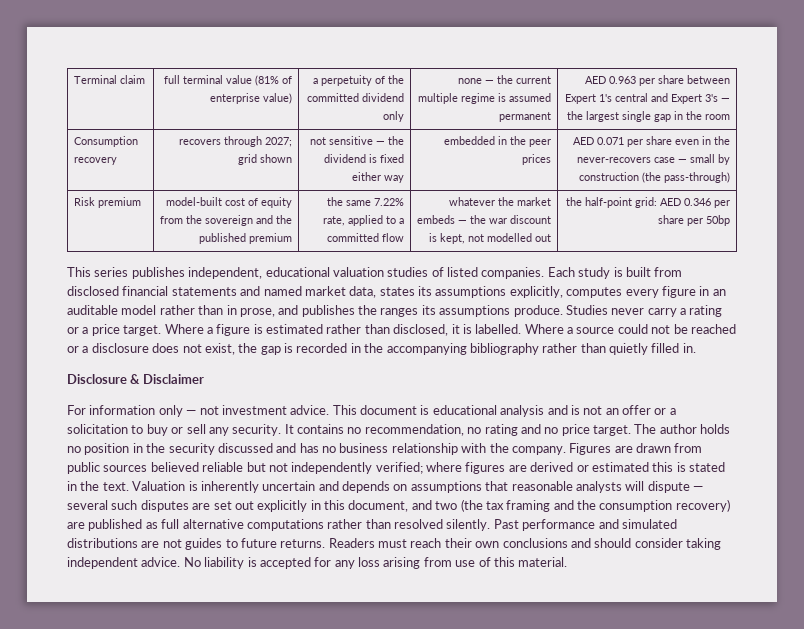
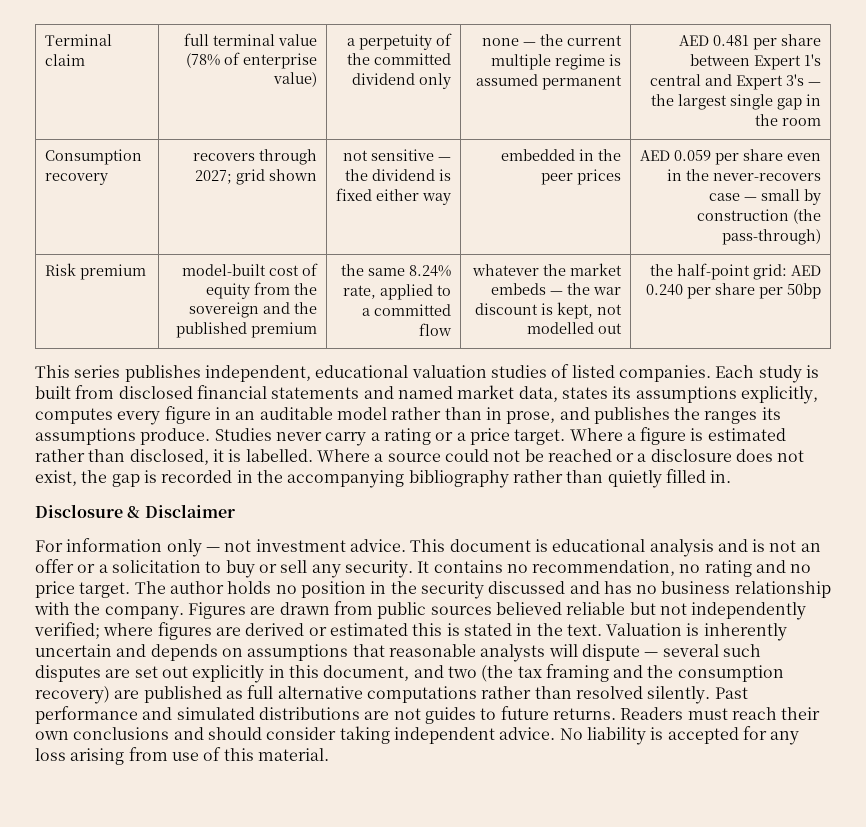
[255,75,280,86] (81% -> [186,53,221,68] (78%
[609,76,637,84] 0.963 -> [713,35,750,47] 0.481
[597,137,625,145] 0.071 -> [674,150,712,161] 0.059
[374,198,405,206] 7.22% -> [409,265,452,277] 8.24%
[684,198,712,206] 0.346 -> [646,284,684,296] 0.240

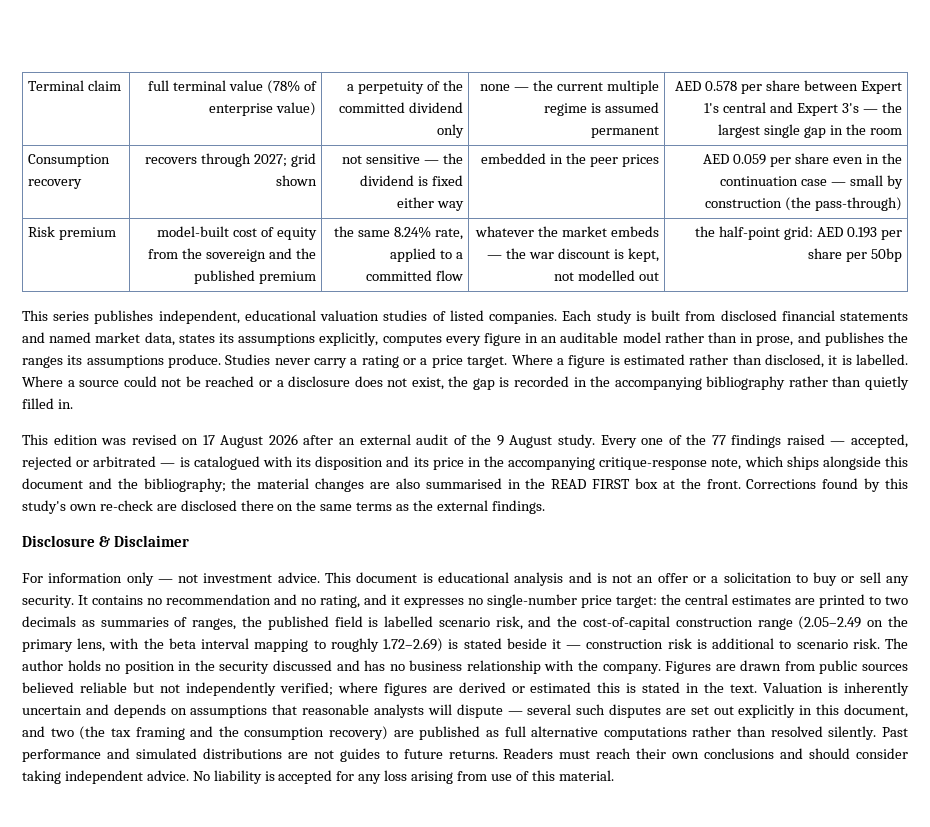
[713,35,750,47] 0.481 -> [705,81,738,91] 0.578
[713,173,822,181] never-recovers -> [720,176,799,186] continuation
[646,284,684,296] 0.240 -> [846,227,877,238] 0.193
(732, 476) none -> [22,434,908,448] [22,456,908,470] [22,478,909,492] [22,500,545,514] // This edition was revised on 17 August 2026 after an external audit of the 9 August study. Every one of the 77 findings raised — accepted, rejected or arbitrated — is catalogued with its disposition and its price in the accompanying critique-response note, which ships alongside this document and the bibliography; the material changes are also summarised in the READ FIRST box at the front. Corrections found by this study's own re-check are disclosed there on the same terms as the external findings.
[532,560,812,577] [35,581,131,598] recommendation, no rating and no price target. -> [166,594,908,608] [22,616,908,630] [22,638,880,652] recommendation and no rating, and it expresses no single-number price target: the central estimates are printed to two decimals as summaries of ranges, the published field is labelled scenario risk, and the cost-of-capital construction range (2.05–2.49 on the primary lens, with the beta interval mapping to roughly 1.72–2.69) is stated beside it — construction risk is additional to scenario risk.

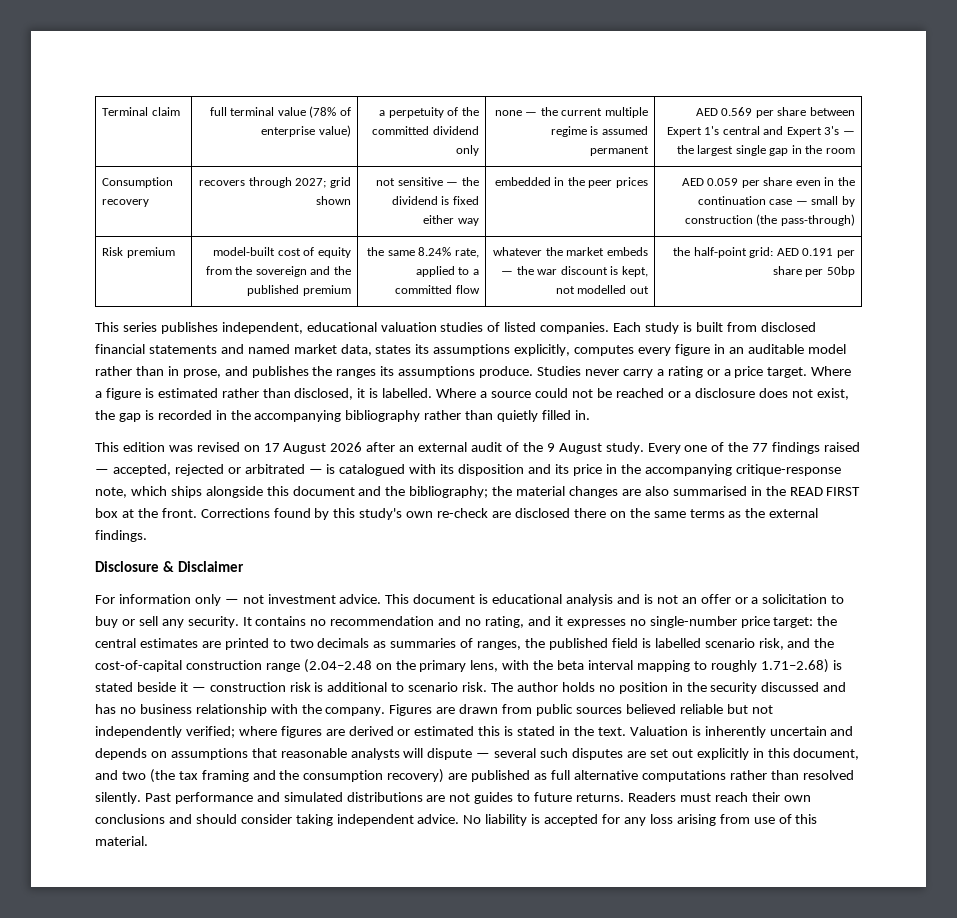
[705,81,738,91] 0.578 -> [721,107,753,116] 0.569
[846,227,877,238] 0.193 -> [802,248,834,256] 0.191
[798,616,862,630] (2.05–2.49 -> [303,659,372,673] (2.04–2.48
[383,638,444,652] 1.72–2.69) -> [760,659,829,673] 1.71–2.68)

